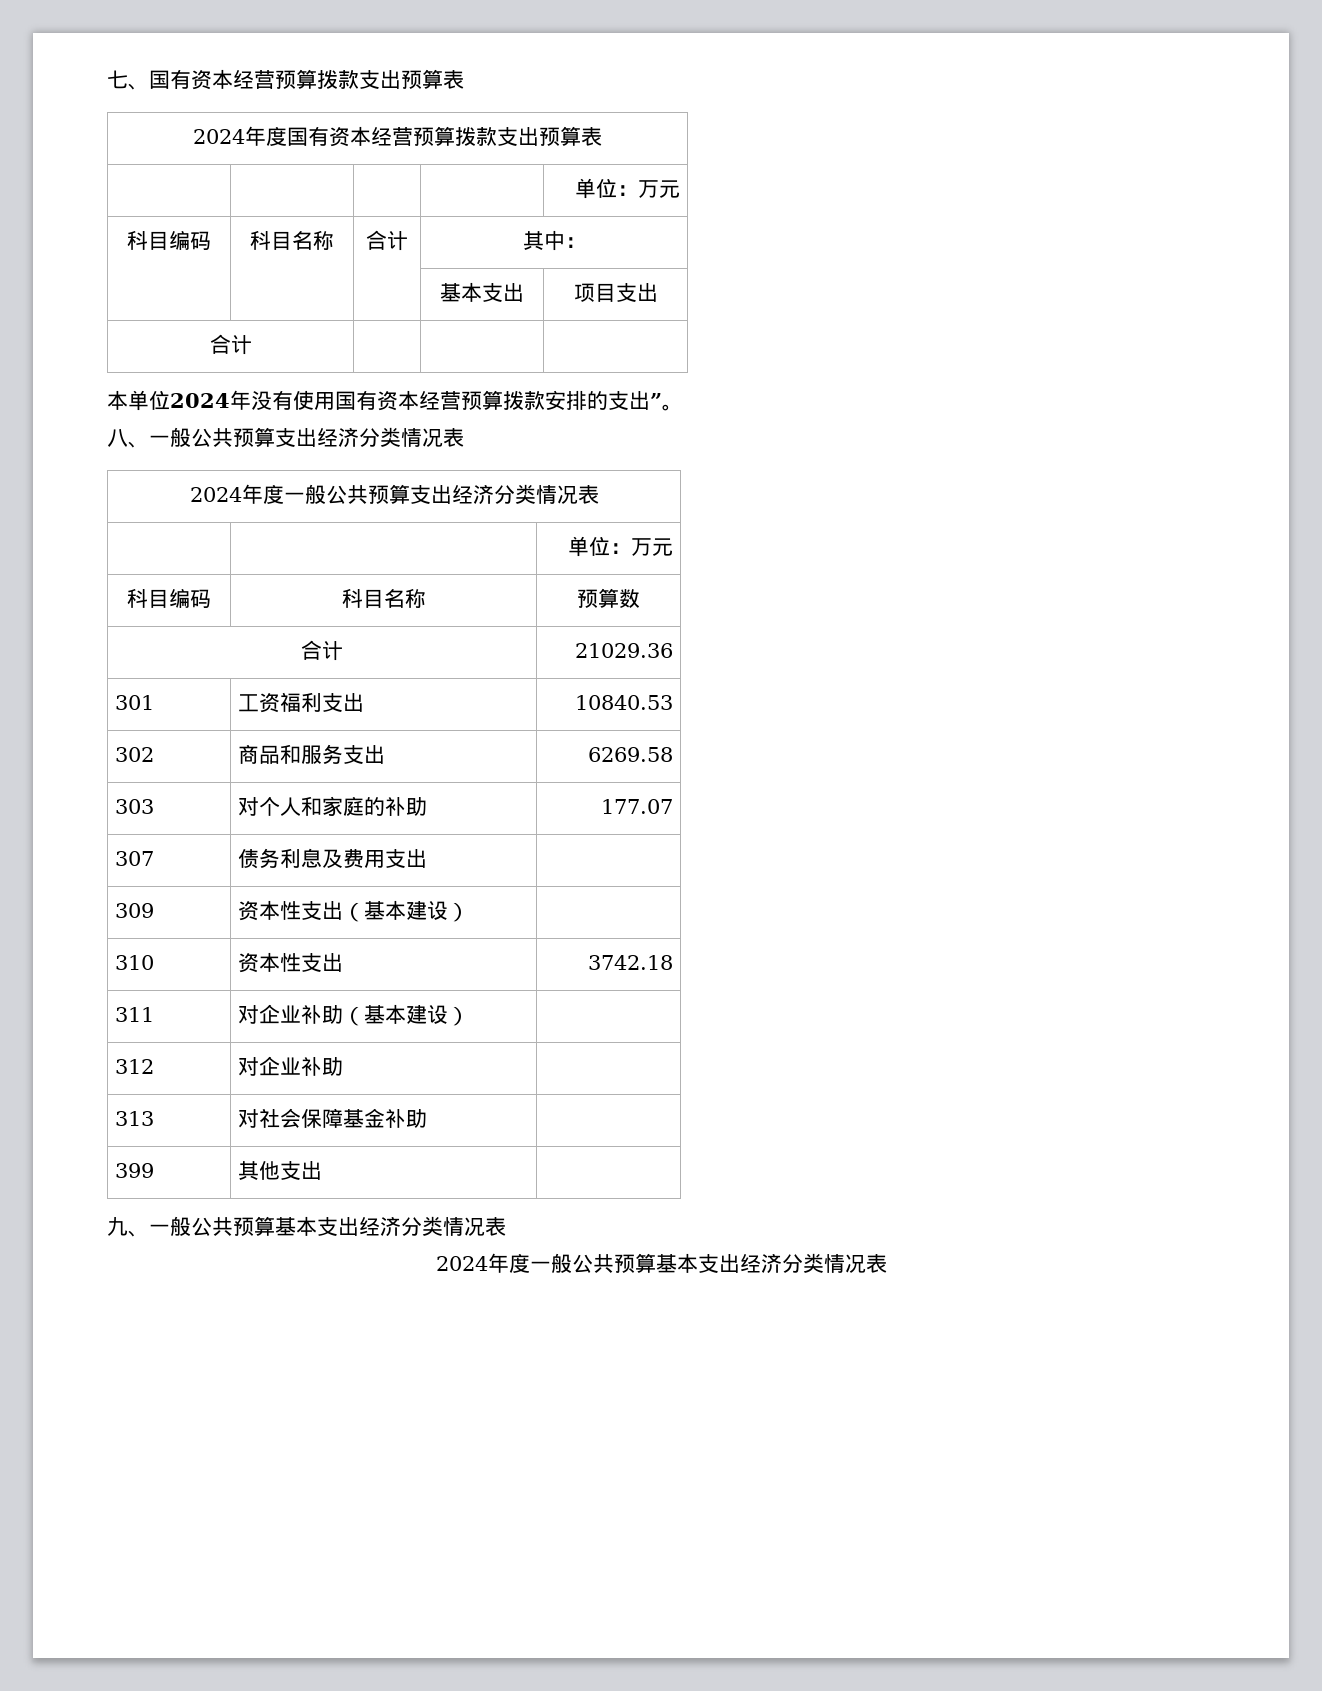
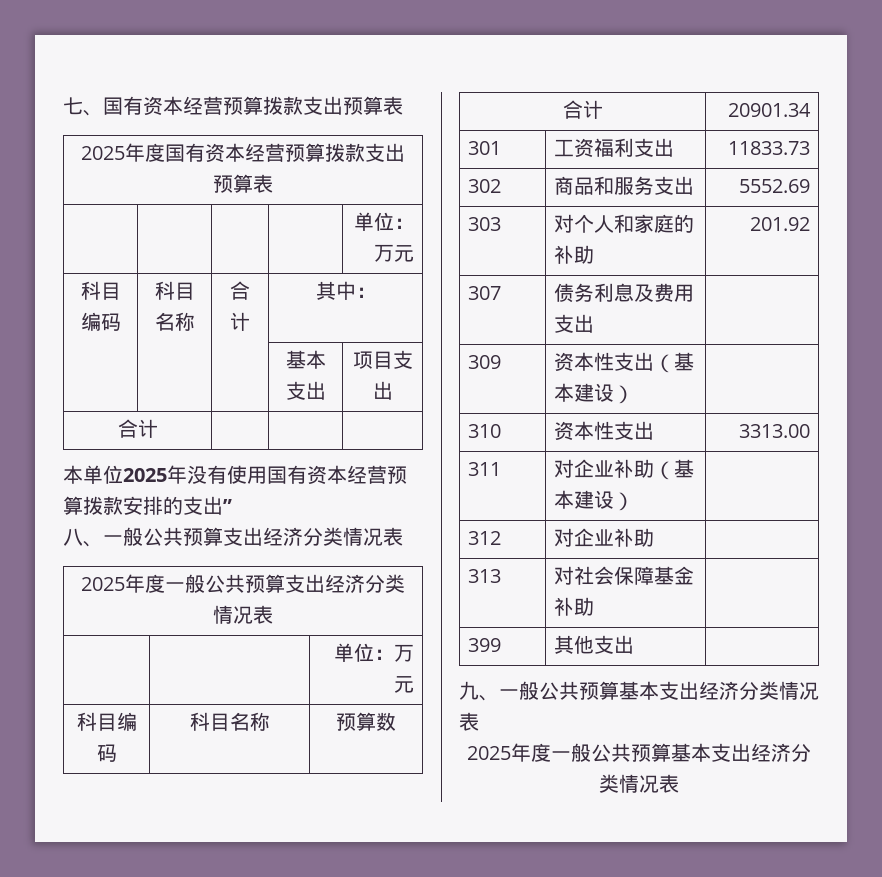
[193,129,245,144] 2024 -> [81,146,125,160] 2025
[170,393,230,408] 2024 -> [123,468,167,482] 2025
[662,404,683,411] 。 -> (232, 506) none
[189,487,242,502] 2024 -> [81,577,125,591] 2025
[574,643,673,658] 21029.36 -> [727,103,811,117] 20901.34
[574,695,673,710] 10840.53 -> [727,141,810,155] 11833.73
[587,747,673,762] 6269.58 -> [738,179,810,193] 5552.69
[600,799,673,814] 177.07 -> [749,217,810,231] 201.92
[587,955,673,970] 3742.18 -> [738,424,810,438] 3313.00
[435,1256,488,1271] 2024 -> [467,746,511,760] 2025

